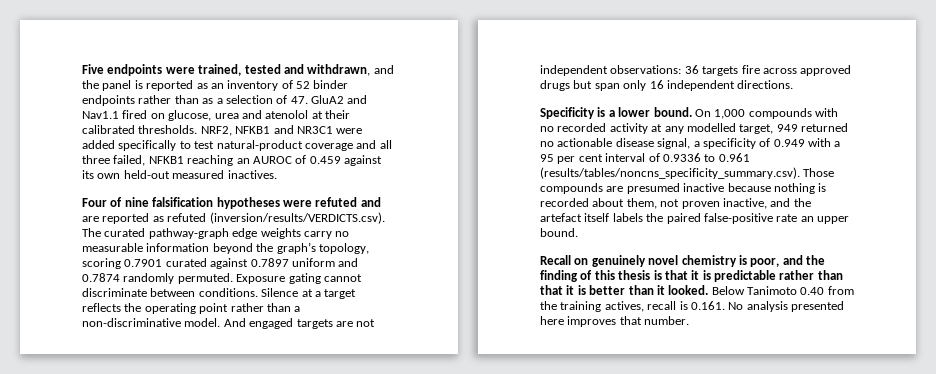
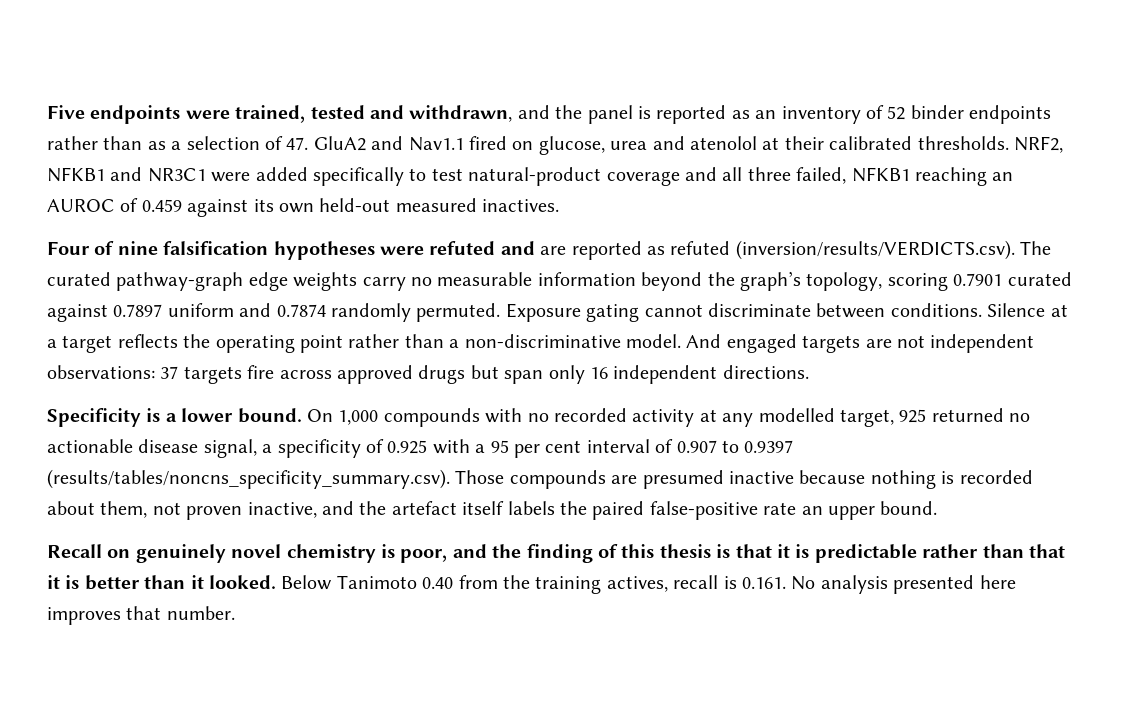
[684,65,699,74] 36 -> [160,366,179,379] 37
[776,124,798,132] 949 -> [899,409,927,423] 925
[773,139,805,147] 0.949 -> [387,440,428,454] 0.925
[662,153,750,162] 0.9336 to 0.961 -> [676,440,794,453] 0.907 to 0.9397

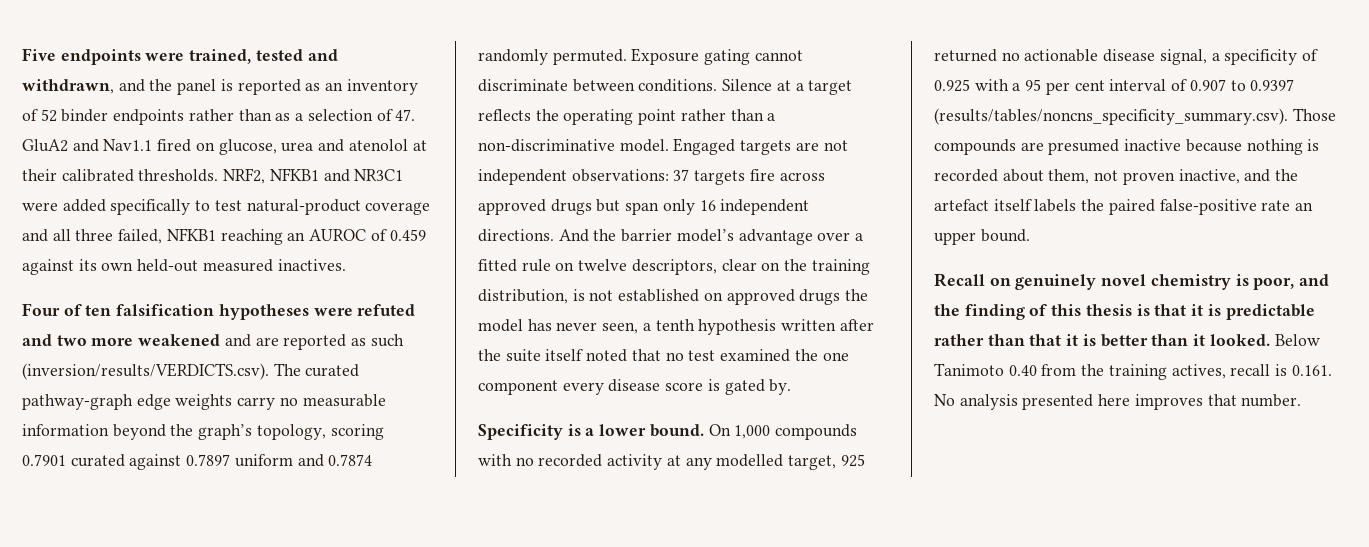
[117,241,158,255] nine -> [85,305,112,316] ten
(535, 248) none -> [56,334,251,347] two more weakened and
[670,241,731,255] refuted -> [370,334,404,347] such
[686,334,797,353] And engaged -> [673,138,736,155] Engaged
(809, 372) none -> [558,229,864,245] [478,259,870,275] [478,289,869,305] [478,319,874,335] [478,349,849,362] [478,379,792,395] And the barrier model’s advantage over a fitted rule on twelve descriptors, clear on the training distribution, is not established on approved drugs the model has never seen, a tenth hypothesis written after the suite itself noted that no test examined the one component every disease score is gated by.

